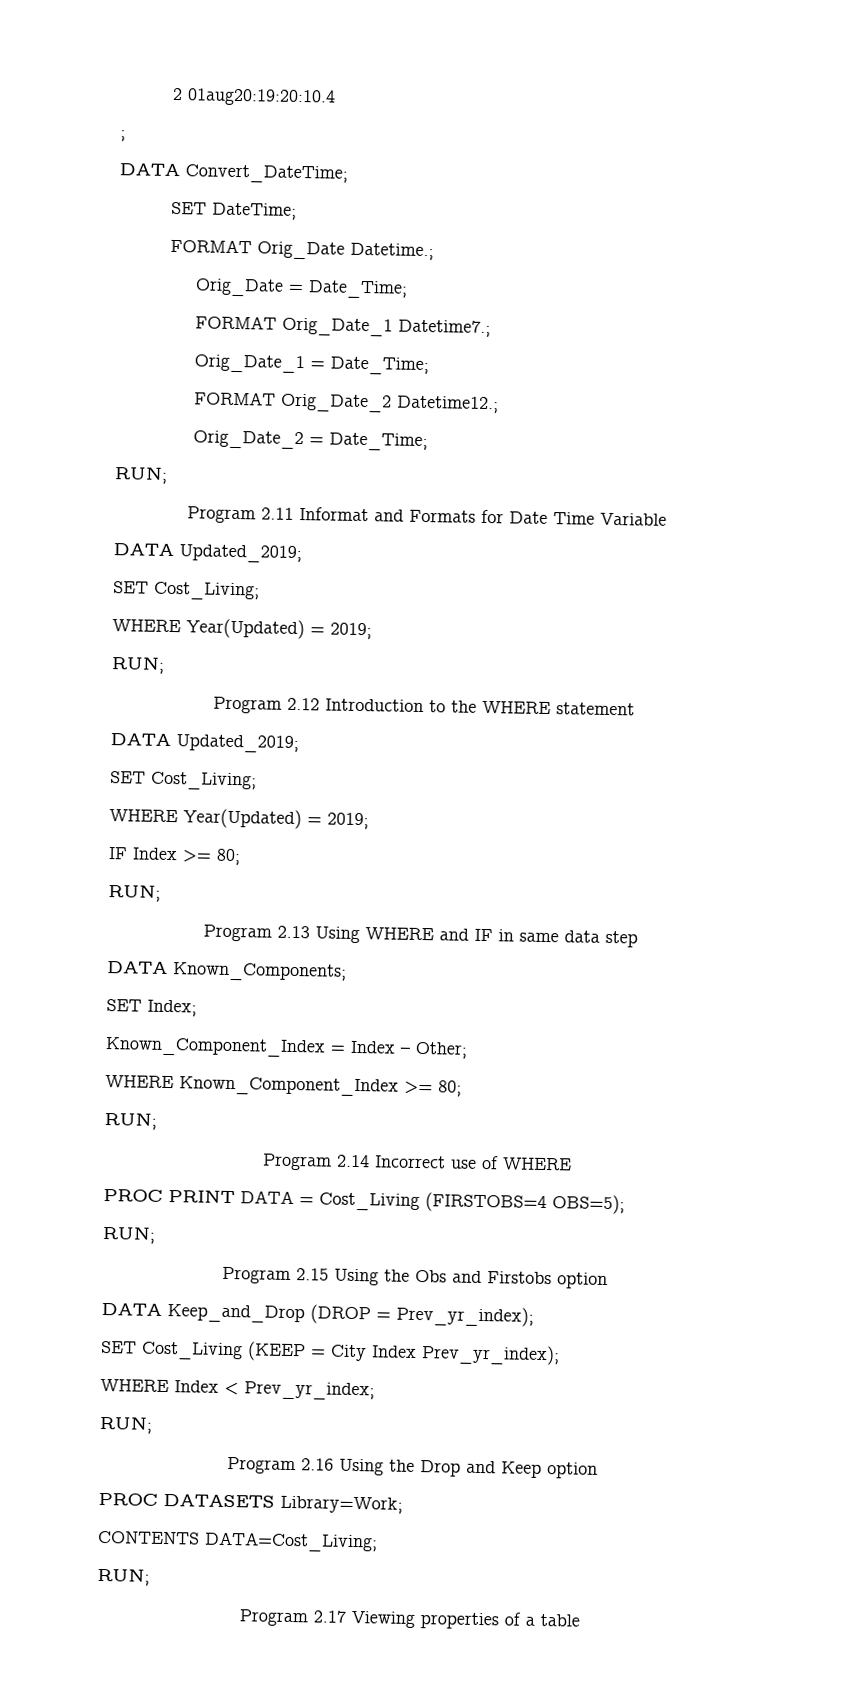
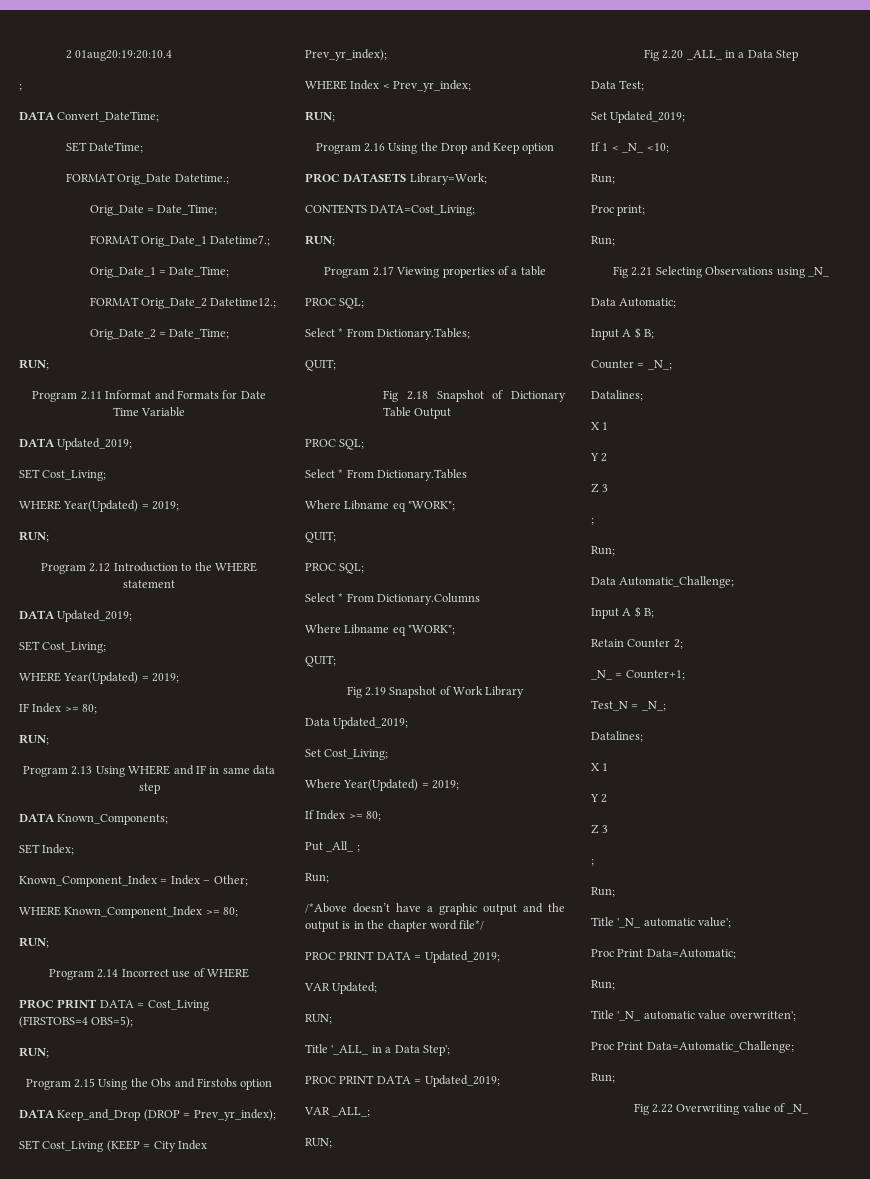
(580, 1620) none -> [305,298,365,309] [305,328,471,340] [305,359,336,371] [383,390,566,402] [383,407,452,419] [305,439,365,450] [305,469,468,481] [305,500,456,512] [305,531,336,543] [305,563,365,574] [305,593,481,605] [305,624,456,636] [305,655,336,667] [346,686,525,698] [305,717,409,729] [305,749,389,760] [305,779,460,791] [305,810,382,821] [305,841,360,852] [305,873,329,883] [305,903,565,915] [305,920,485,932] [305,951,500,963] [304,982,378,994] [305,1014,332,1024] [305,1044,450,1056] [305,1075,500,1087] [304,1107,371,1117] [305,1138,332,1148] [643,49,799,61] [591,80,645,91] [591,111,686,123] [591,142,669,153] [591,174,615,184] [591,205,646,216] [591,236,615,246] [613,266,830,278] [591,298,677,308] [591,327,655,340] [591,360,672,370] [591,390,643,401] [591,422,609,430] [590,453,608,462] [591,483,609,493] [591,518,594,525] [591,546,615,556] [591,576,735,588] [591,606,655,619] [591,639,683,649] [591,670,685,680] [591,700,666,711] [591,731,643,742] [591,763,609,771] [590,794,608,803] [591,824,609,834] [591,859,594,866] [591,887,615,897] [591,917,732,928] [591,949,736,959] [591,980,615,990] [591,1010,796,1021] [591,1041,794,1053] [591,1073,615,1083] [633,1103,810,1115] // PROC SQL; // Select * From Dictionary.Tables; // QUIT; // Fig 2.18 Snapshot of Dictionary Table Output // PROC SQL; // Select * From Dictionary.Tables // Where Libname eq "WORK"; // QUIT; // PROC SQL; // Select * From Dictionary.Columns // Where Libname eq "WORK"; // QUIT; // Fig 2.19 Snapshot of Work Library // Data Updated_2019; // Set Cost_Living; // Where Year(Updated) = 2019; // If Index >= 80; // Put _All_ ; // Run; // /*Above doesn’t have a graphic output and the output is in the chapter word file*/ // PROC PRINT DATA = Updated_2019; // VAR Updated; // RUN; // Title '_ALL_ in a Data Step'; // PROC PRINT DATA = Updated_2019; // VAR _ALL_; // RUN; // Fig 2.20 _ALL_ in a Data Step // Data Test; // Set Updated_2019; // If 1 < _N_ <10; // Run; // Proc print; // Run; // Fig 2.21 Selecting Observations using _N_ // Data Automatic; // Input A $ B; // Counter = _N_; // Datalines; // X 1 // Y 2 // Z 3 // ; // Run; // Data Automatic_Challenge; // Input A $ B; // Retain Counter 2; // _N_ = Counter+1; // Test_N = _N_; // Datalines; // X 1 // Y 2 // Z 3 // ; // Run; // Title '_N_ automatic value'; // Proc Print Data=Automatic; // Run; // Title '_N_ automatic value overwritten'; // Proc Print Data=Automatic_Challenge; // Run; // Fig 2.22 Overwriting value of _N_

